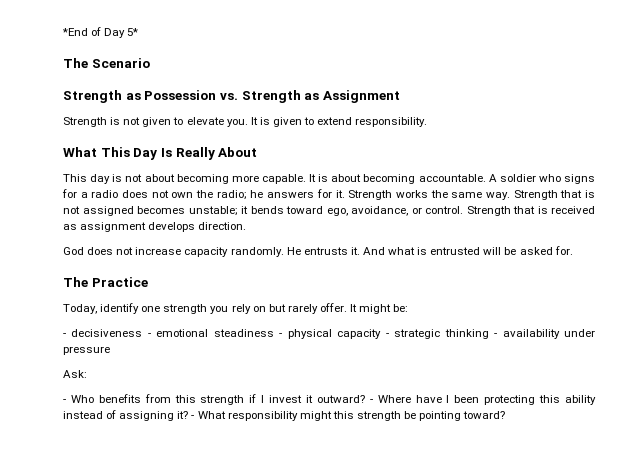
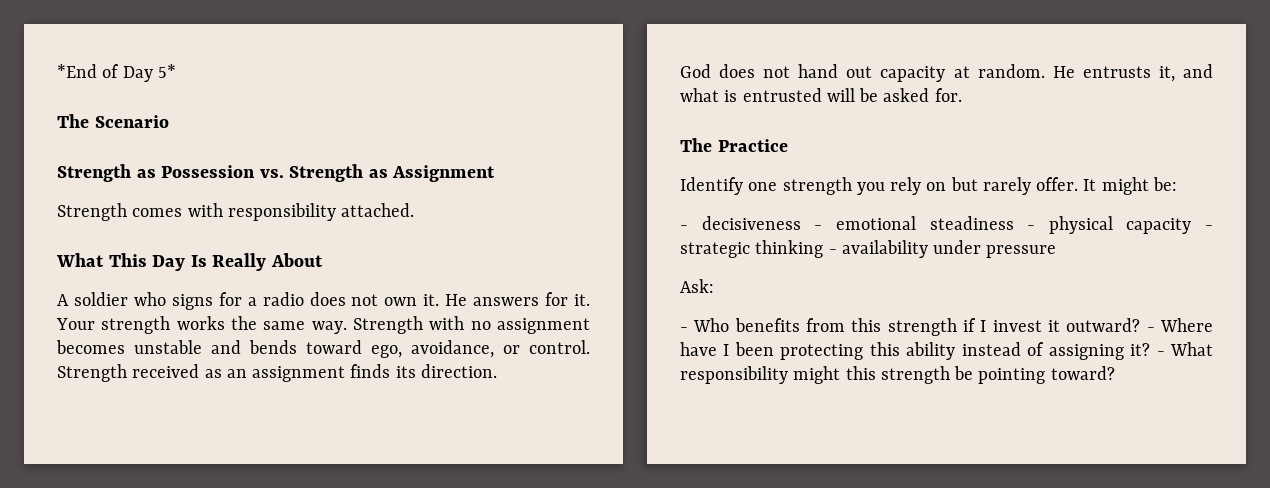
[110,117,428,127] is not given to elevate you. It is given to extend responsibility. -> [132,203,415,221] comes with responsibility attached.
[63,174,486,184] This day is not about becoming more capable. It is about becoming accountable. -> (323, 260) none
[196,190,264,200] the radio; he -> [423,294,468,306] it. He
[348,190,393,200] Strength -> [56,316,171,334] Your strength
[560,190,595,198] [63,206,248,216] that is not assigned becomes unstable; it -> [429,316,590,334] [56,340,241,354] with no assignment becomes unstable and
[513,206,595,214] [63,222,247,232] [63,247,385,257] that is received as assignment develops direction. // God does not increase capacity randomly. He entrusts it. And -> [132,364,497,382] [680,64,1213,82] received as an assignment finds its direction. // God does not hand out capacity at random. He entrusts it, and
[63,303,140,314] Today, identify -> [680,177,743,195] Identify

